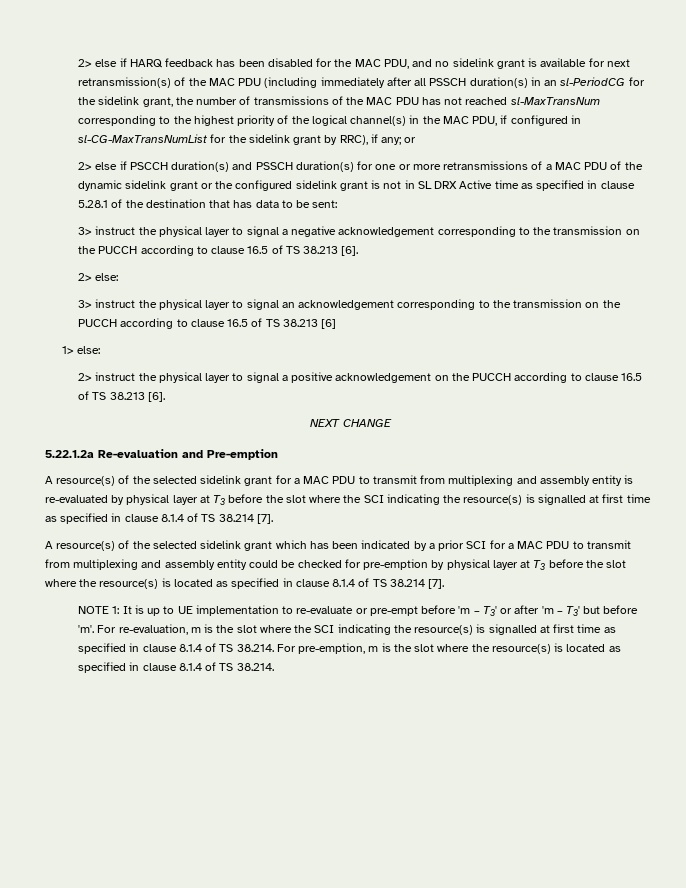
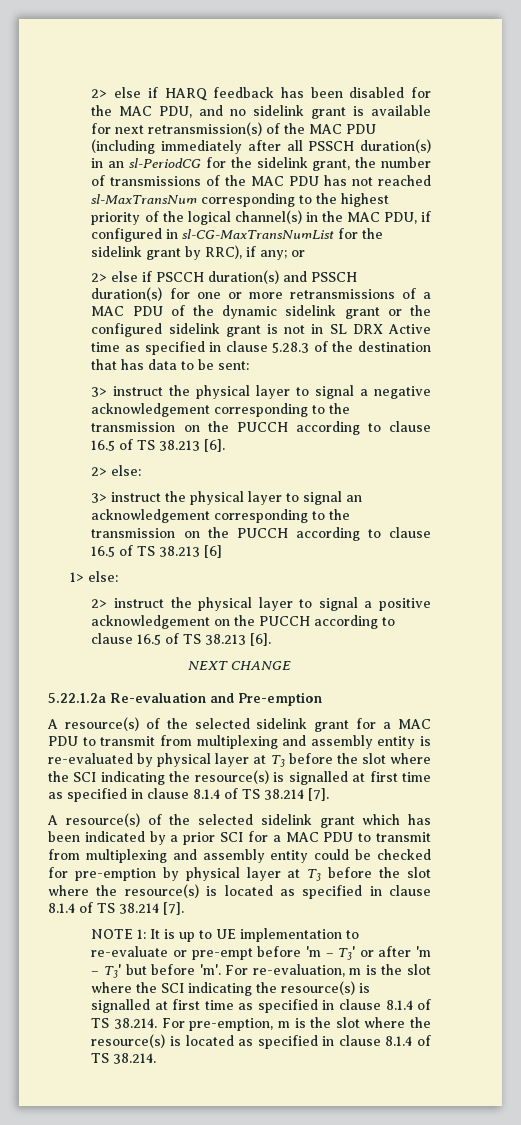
[78,200,109,208] 5.28.1 -> [272,342,310,353] 5.28.3

